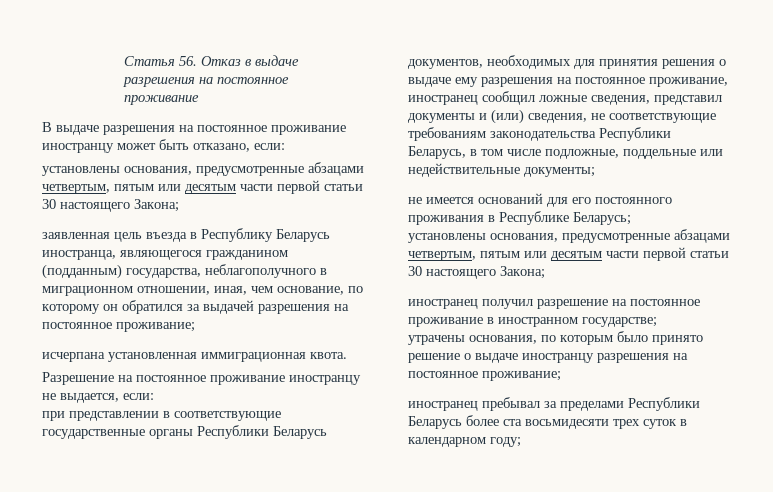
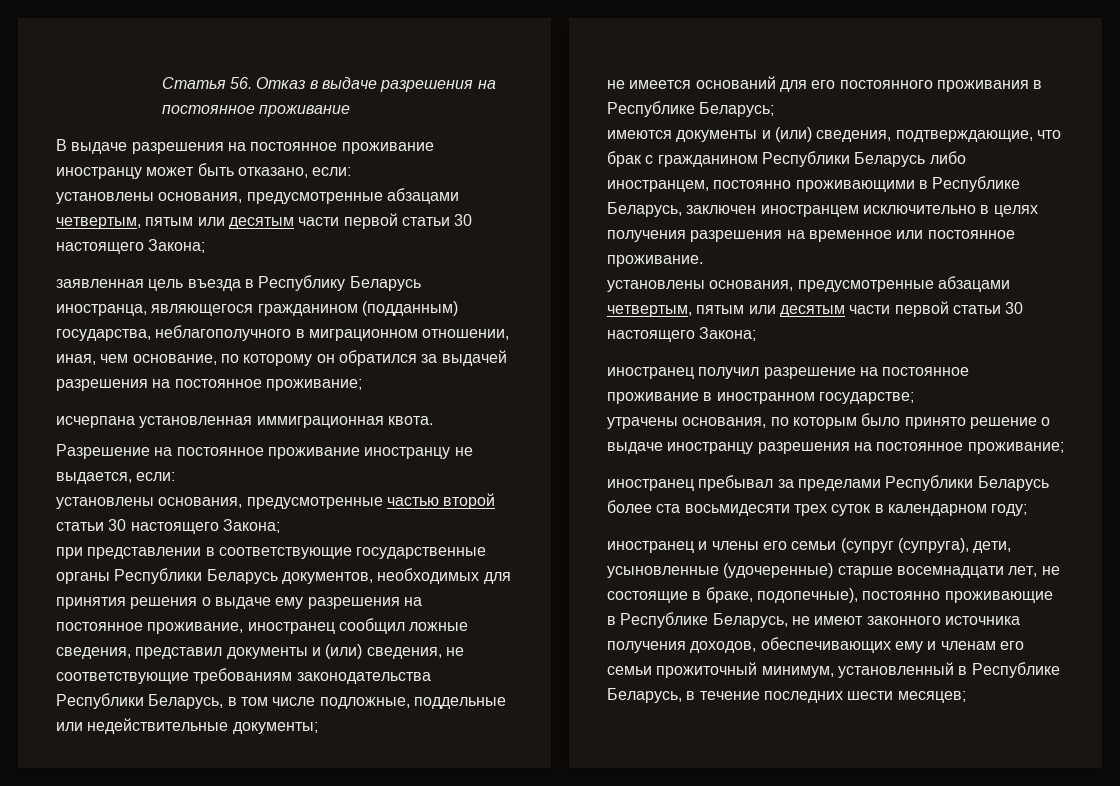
(154, 396) none -> [56,493,496,509] [56,519,280,534] // установлены основания, предусмотренные частью второй статьи 30 настоящего Закона;
(631, 218) none -> [607,127,1061,142] [607,151,966,167] [607,176,1021,192] [607,202,1038,217] [607,230,1015,242] [607,255,703,267] // имеются документы и (или) сведения, подтверждающие, что брак с гражданином Республики Беларусь либо иностранцем, постоянно проживающими в Республике Беларусь, заключен иностранцем исключительно в целях получения разрешения на временное или постоянное проживание.
(521, 442) none -> [607,538,1012,553] [607,563,1060,578] [607,587,1053,603] [607,612,1020,628] [607,637,1024,653] [607,662,1060,678] [607,688,966,703] // иностранец и члены его семьи (супруг (супруга), дети, усыновленные (удочеренные) старше восемнадцати лет, не состоящие в браке, подопечные), постоянно проживающие в Республике Беларусь, не имеют законного источника получения доходов, обеспечивающих ему и членам его семьи прожиточный минимум, установленный в Республике Беларусь, в течение последних шести месяцев;

